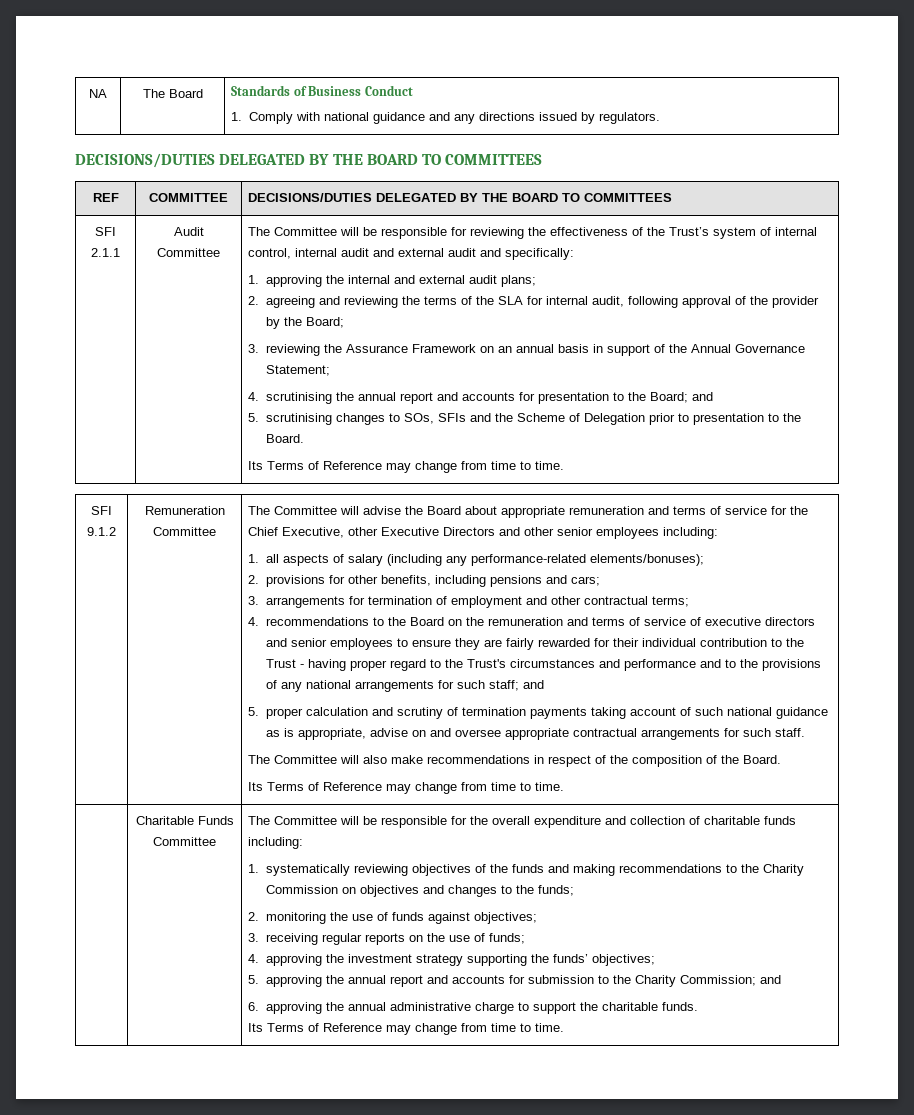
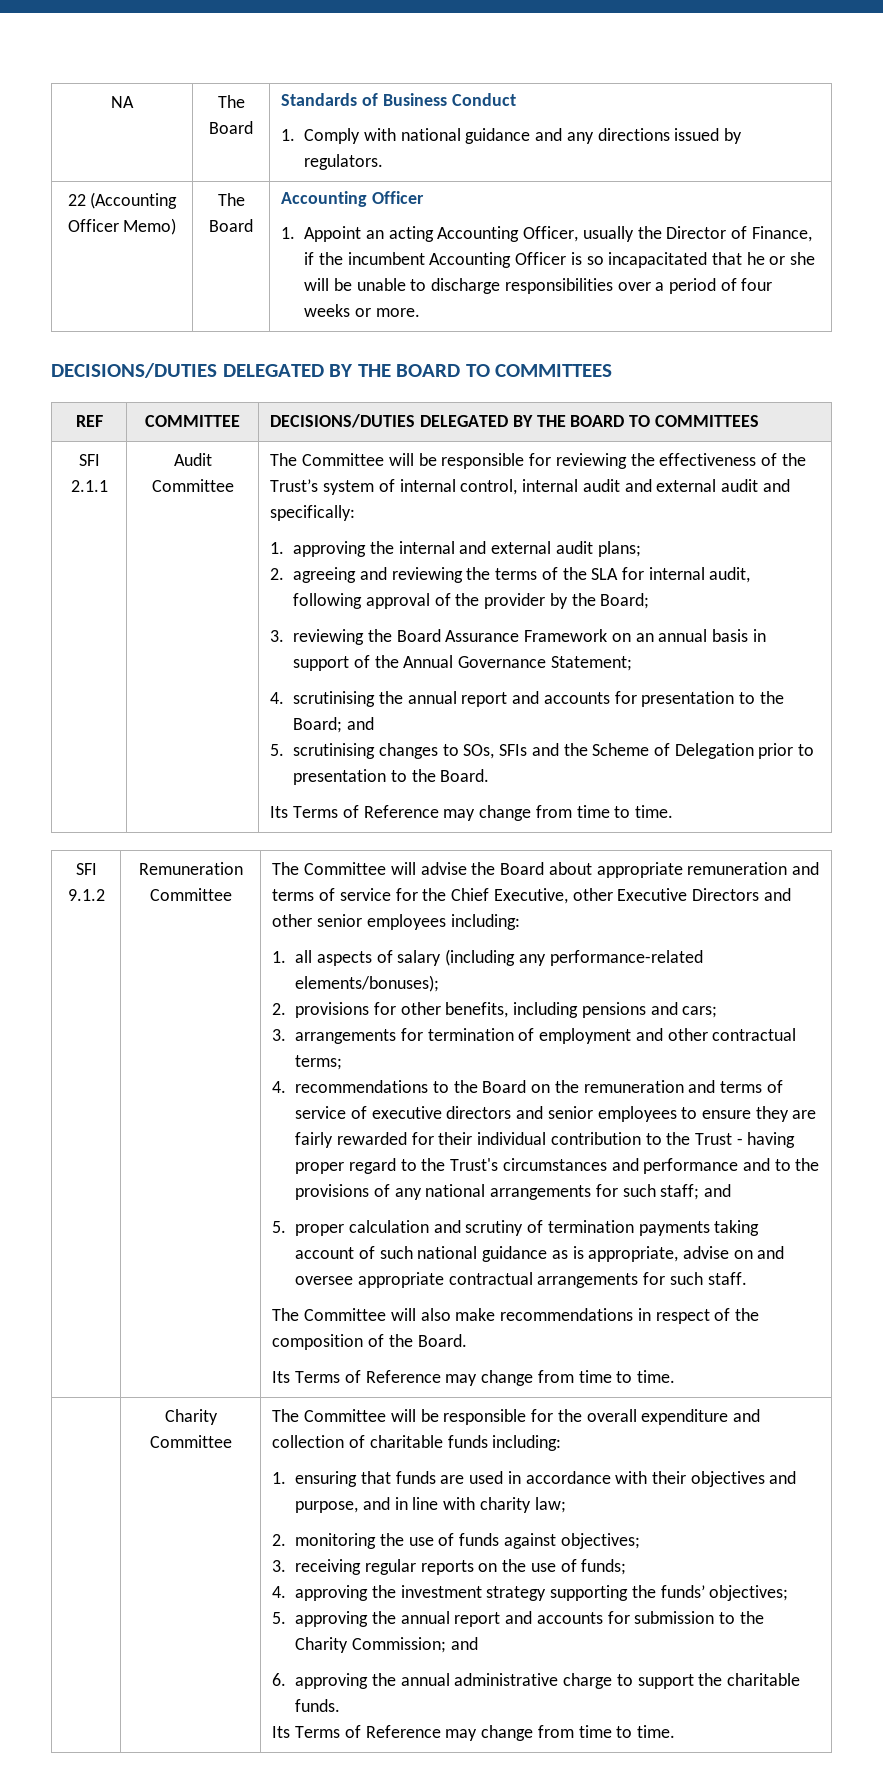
(660, 118) none -> [67,192,178,209] [67,218,177,235] [217,193,245,206] [209,219,253,232] [281,191,425,207] [281,226,812,242] [304,252,816,268] [304,278,773,294] [304,304,420,317] // 22 (Accounting Officer Memo) | The Board | Accounting Officer // 1. Appoint an acting Accounting Officer, usually the Director of Finance, if the incumbent Accounting Officer is so incapacitated that he or she will be unable to discharge responsibilities over a period of four weeks or more.
(342, 348) none -> [396,629,441,642] Board
[135,816,234,825] Charitable Funds -> [164,1409,218,1425] Charity
[265,864,804,876] [265,885,574,897] systematically reviewing objectives of the funds and making recommendations to the Charity Commission on objectives and changes to the funds; -> [295,1471,797,1487] [295,1497,566,1513] ensuring that funds are used in accordance with their objectives and purpose, and in line with charity law;

